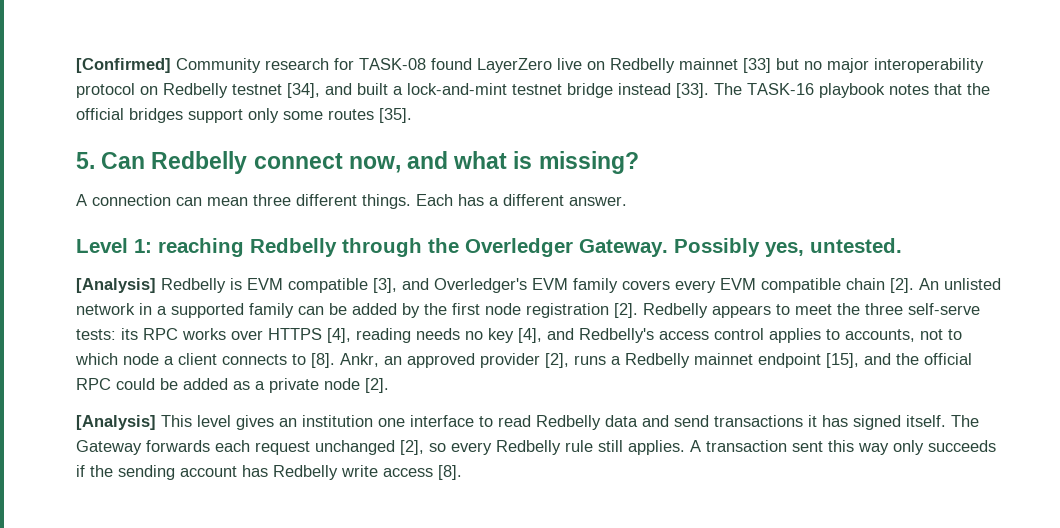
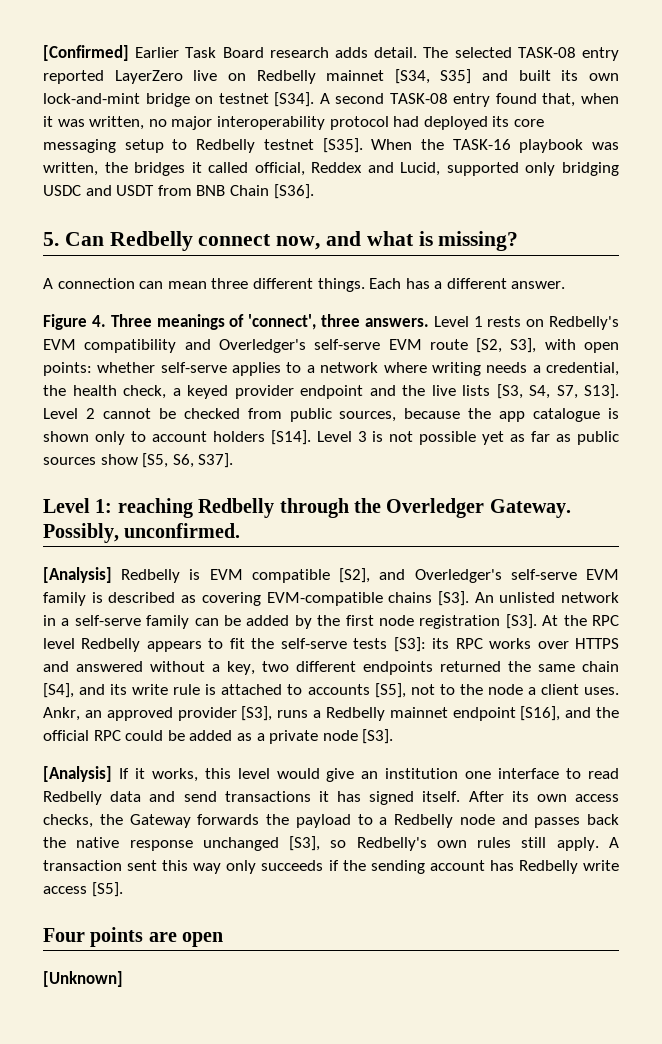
[176,58,472,73] Community research for TASK-08 found -> [135,47,619,61] [43,70,104,84] Earlier Task Board research adds detail. The selected TASK-08 entry reported
[743,58,984,73] [76,83,990,98] [76,108,412,123] [33] but no major interoperability protocol on Redbelly testnet [34], and built a lock-and-mint testnet bridge instead [33]. The TASK-16 playbook notes that the official bridges support only some routes [35]. -> [394,69,619,84] [43,92,619,107] [43,116,544,130] [43,138,619,153] [43,162,619,176] [43,184,314,199] [S34, S35] and built its own lock-and-mint bridge on testnet [S34]. A second TASK-08 entry found that, when it was written, no major interoperability protocol had deployed its core messaging setup to Redbelly testnet [S35]. When the TASK-16 playbook was written, the bridges it called official, Reddex and Lucid, supported only bridging USDC and USDT from BNB Chain [S36].
(627, 201) none -> [43,314,619,330] [43,338,619,353] [43,362,620,376] [43,384,619,399] [43,408,620,422] [43,430,619,445] [43,453,234,468] // Figure 4. Three meanings of 'connect', three answers. Level 1 rests on Redbelly's EVM compatibility and Overledger's self-serve EVM route [S2, S3], with open points: whether self-serve applies to a network where writing needs a credential, the health check, a keyed provider endpoint and the live lists [S3, S4, S7, S13]. Level 2 cannot be checked from public sources, because the app catalogue is shown only to account holders [S14]. Level 3 is not possible yet as far as public sources show [S5, S6, S37].
[674,238,902,257] Possibly yes, untested. -> [43,523,241,543] Possibly, unconfirmed.
[373,278,527,293] [3], and Overledger's -> [339,568,577,583] [S2], and Overledger's self-serve
[622,278,914,293] covers every EVM compatible chain [2]. -> [91,591,469,606] is described as covering EVM-compatible chains [S3].
[171,303,244,318] supported -> [74,615,141,626] self-serve
[614,303,980,318] [76,329,116,340] [2]. Redbelly appears to meet the three self-serve tests: -> [505,614,619,629] [43,637,426,652] [S3]. At the RPC level Redbelly appears to fit the self-serve tests [S3]:
[327,328,915,343] [4], reading needs no key [4], and Redbelly's access control applies to accounts, -> [43,661,619,675] [43,683,406,698] and answered without a key, two different endpoints returned the same chain [S4], and its write rule is attached to accounts [S5],
[75,353,118,365] which -> [459,684,483,695] the
[222,353,335,368] connects to [8]. -> [584,687,619,695] uses.
[545,353,569,368] [2], -> [241,706,273,721] [S3],
[826,353,859,368] [15], -> [520,706,561,721] [S16],
[365,378,389,393] [76,415,274,430] [2]. // [Analysis] This level gives -> [362,729,394,744] [43,766,355,782] [S3]. // [Analysis] If it works, this level would give
[951,415,979,427] [76,440,685,455] The Gateway forwards each request unchanged [2], so every Redbelly rule still applies. -> [468,791,620,802] [43,814,619,828] [43,836,599,851] After its own access checks, the Gateway forwards the payload to a Redbelly node and passes back the native response unchanged [S3], so Redbelly's own rules still apply.
[438,465,462,480] [8]. -> [91,882,123,897] [43,927,224,947] [43,971,123,987] [S5]. // Four points are open // [Unknown]

